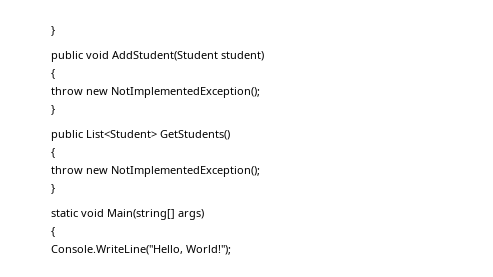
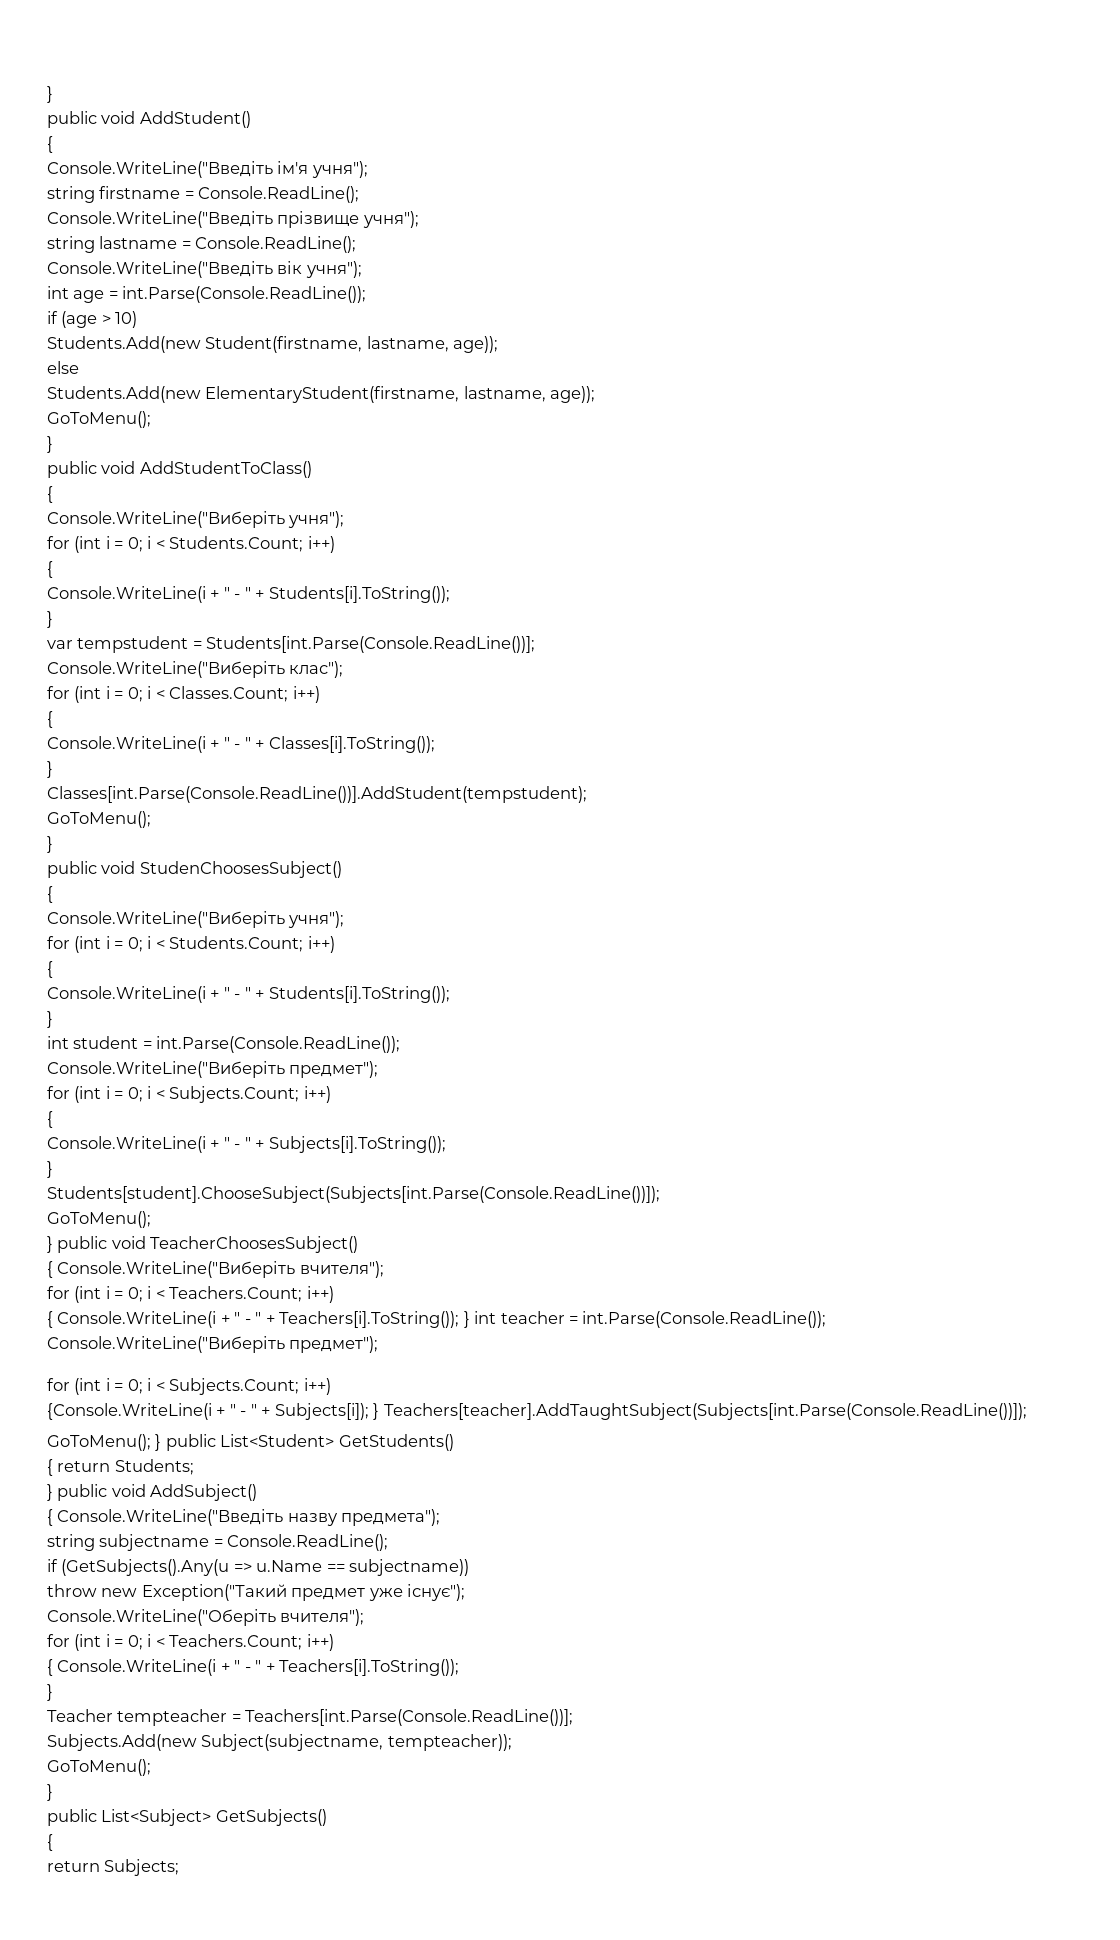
[51,26,55,36] [51,51,264,62] [51,69,55,79] [51,87,260,98] [51,105,55,115] [51,130,230,141] [51,148,55,158] [51,166,260,177] [51,184,55,194] [51,209,204,220] [51,227,55,237] [51,245,231,255] } // public void AddStudent(Student student) // { // throw new NotImplementedException(); // } // public List<Student> GetStudents() // { // throw new NotImplementedException(); // } // static void Main(string[] args) // { // Console.WriteLine("Hello, World!"); -> [47,86,53,103] [47,111,251,128] [47,136,53,153] [47,161,368,178] [47,186,360,203] [47,211,419,228] [47,236,357,253] [47,261,362,278] [47,286,367,303] [47,311,138,328] [47,336,499,353] [47,361,79,374] [47,386,596,403] [47,411,151,428] [47,436,53,453] [47,461,312,478] [47,486,53,503] [47,511,345,528] [47,536,335,553] [47,561,53,578] [47,586,450,603] [47,611,53,628] [47,636,536,653] [47,661,344,678] [47,686,320,703] [47,711,53,728] [47,736,435,753] [47,761,53,778] [47,786,587,803] [47,811,151,828] [47,836,53,853] [47,861,342,878] [47,886,53,903] [47,911,345,928] [47,936,335,953] [47,961,53,978] [47,986,450,1003] [47,1011,53,1028] [47,1036,401,1053] [47,1061,379,1078] [47,1086,331,1103] [47,1111,53,1128] [47,1136,446,1153] [47,1161,53,1178] [47,1186,660,1203] [47,1211,151,1228] [47,1236,359,1253] [47,1261,384,1278] [47,1286,334,1303] [47,1311,827,1328] [47,1336,379,1353] [47,1378,331,1395] [47,1403,1027,1420] [47,1434,454,1451] [47,1459,194,1476] [47,1484,258,1501] [47,1509,441,1526] [47,1534,389,1551] [47,1559,470,1576] [47,1584,466,1601] [47,1609,365,1626] [47,1634,334,1651] [47,1659,460,1676] [47,1684,53,1701] [47,1709,574,1726] [47,1734,512,1751] [47,1759,151,1776] [47,1784,53,1801] [47,1809,327,1826] [47,1834,53,1851] [47,1859,180,1876] } // public void AddStudent() // { // Console.WriteLine("Введіть ім'я учня"); // string firstname = Console.ReadLine(); // Console.WriteLine("Введіть прізвище учня"); // string lastname = Console.ReadLine(); // Console.WriteLine("Введіть вік учня"); // int age = int.Parse(Console.ReadLine()); // if (age > 10) // Students.Add(new Student(firstname, lastname, age)); // else // Students.Add(new ElementaryStudent(firstname, lastname, age)); // GoToMenu(); // } // public void AddStudentToClass() // { // Console.WriteLine("Виберіть учня"); // for (int i = 0; i < Students.Count; i++) // { // Console.WriteLine(i + " - " + Students[i].ToString()); // } // var tempstudent = Students[int.Parse(Console.ReadLine())]; // Console.WriteLine("Виберіть клас"); // for (int i = 0; i < Classes.Count; i++) // { // Console.WriteLine(i + " - " + Classes[i].ToString()); // } // Classes[int.Parse(Console.ReadLine())].AddStudent(tempstudent); // GoToMenu(); // } // public void StudenChoosesSubject() // { // Console.WriteLine("Виберіть учня"); // for (int i = 0; i < Students.Count; i++) // { // Console.WriteLine(i + " - " + Students[i].ToString()); // } // int student = int.Parse(Console.ReadLine()); // Console.WriteLine("Виберіть предмет"); // for (int i = 0; i < Subjects.Count; i++) // { // Console.WriteLine(i + " - " + Subjects[i].ToString()); // } // Students[student].ChooseSubject(Subjects[int.Parse(Console.ReadLine())]); // GoToMenu(); // } public void TeacherChoosesSubject() // { Console.WriteLine("Виберіть вчителя"); // for (int i = 0; i < Teachers.Count; i++) // { Console.WriteLine(i + " - " + Teachers[i].ToString()); } int teacher = int.Parse(Console.ReadLine()); Console.WriteLine("Виберіть предмет"); // for (int i = 0; i < Subjects.Count; i++) // {Console.WriteLine(i + " - " + Subjects[i]); } Teachers[teacher].AddTaughtSubject(Subjects[int.Parse(Console.ReadLine())]); // GoToMenu(); } public List<Student> GetStudents() // { return Students; // } public void AddSubject() // { Console.WriteLine("Введіть назву предмета"); // string subjectname = Console.ReadLine(); // if (GetSubjects().Any(u => u.Name == subjectname)) // throw new Exception("Такий предмет уже існує"); // Console.WriteLine("Оберіть вчителя"); // for (int i = 0; i < Teachers.Count; i++) // { Console.WriteLine(i + " - " + Teachers[i].ToString()); // } // Teacher tempteacher = Teachers[int.Parse(Console.ReadLine())]; // Subjects.Add(new Subject(subjectname, tempteacher)); // GoToMenu(); // } // public List<Subject> GetSubjects() // { // return Subjects;

